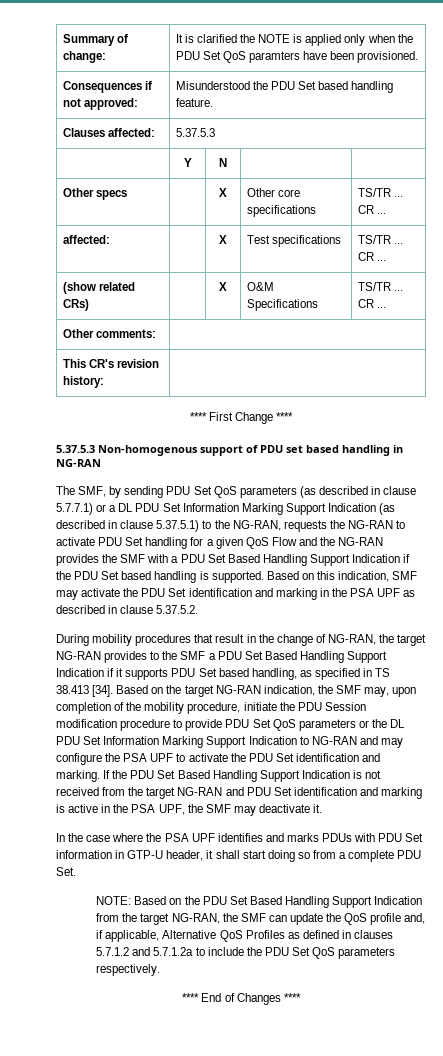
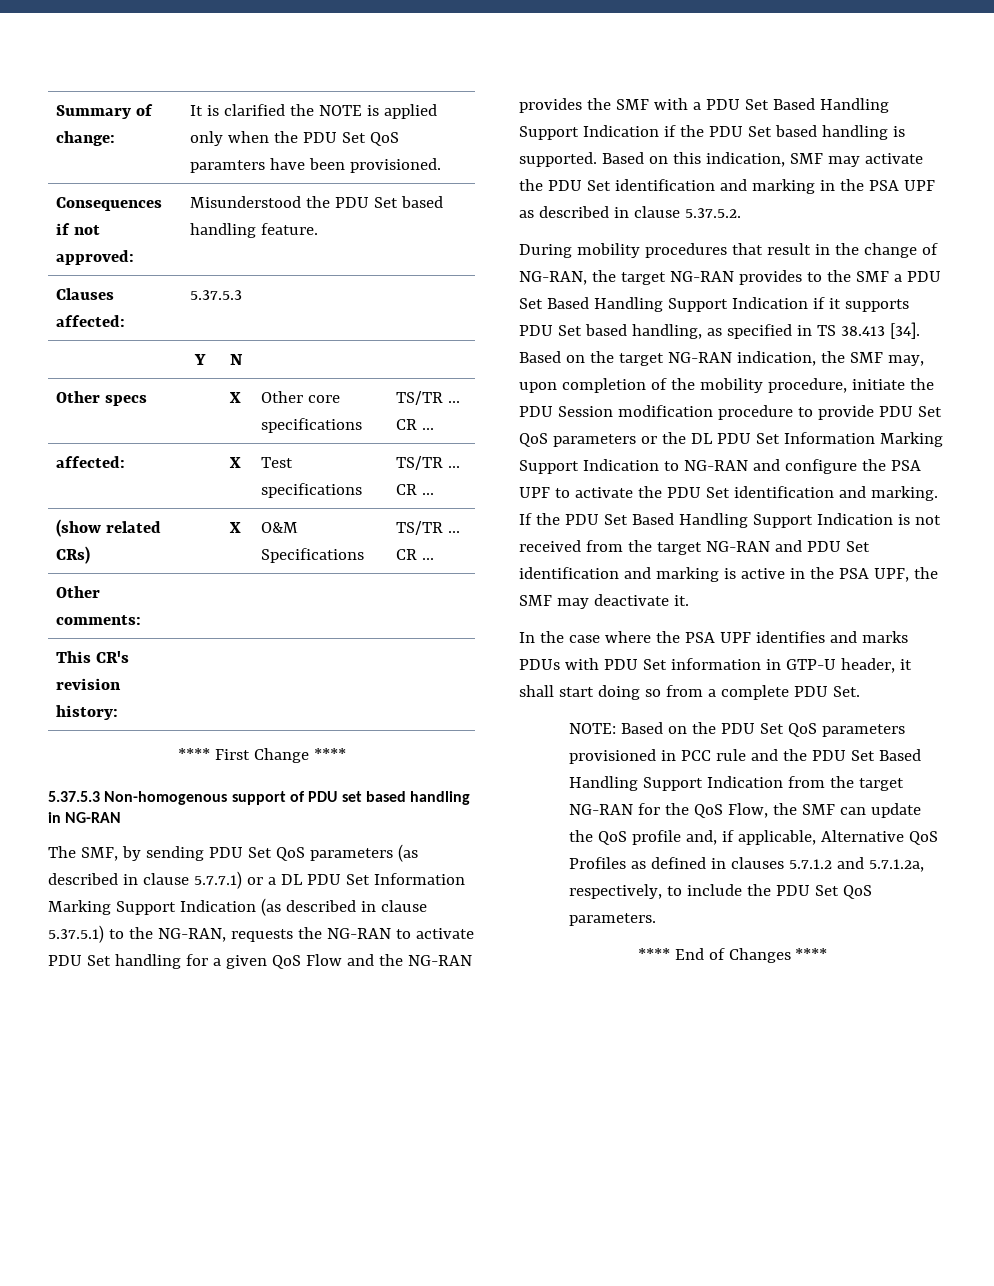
[380,738,403,748] may -> (780, 465) none
(248, 900) none -> [787,723,905,737] [568,749,875,764] QoS parameters provisioned in PCC rule and the PDU Set
[171,913,220,924] NG-RAN, -> [568,803,768,818] NG-RAN for the QoS Flow,
[153,947,194,956] 5.7.1.2a -> [868,859,924,872] [568,884,662,899] 5.7.1.2a, respectively,
[338,947,396,959] [96,964,161,976] parameters respectively. -> [568,913,656,926] parameters.

